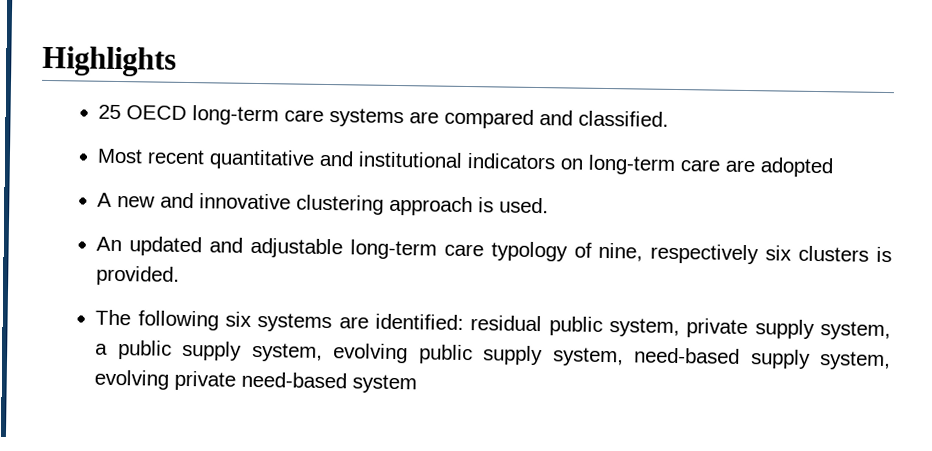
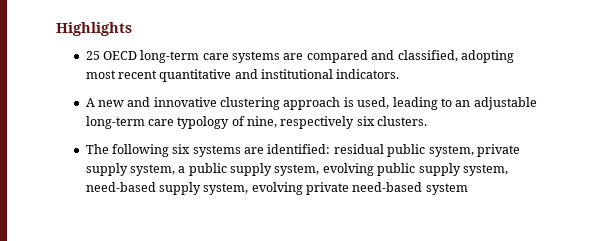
[578,110,670,127] [97,148,144,164] classified. // Most -> [397,50,514,63] [85,70,116,79] classified, adopting most
[467,153,834,178] indicators on long-term care are adopted -> [336,69,400,79] indicators.
[499,197,550,214] [96,236,244,257] used. // An updated and -> [357,97,471,110] used, leading to an
[798,245,892,263] [96,265,181,286] clusters is provided. -> [377,116,428,126] clusters.

